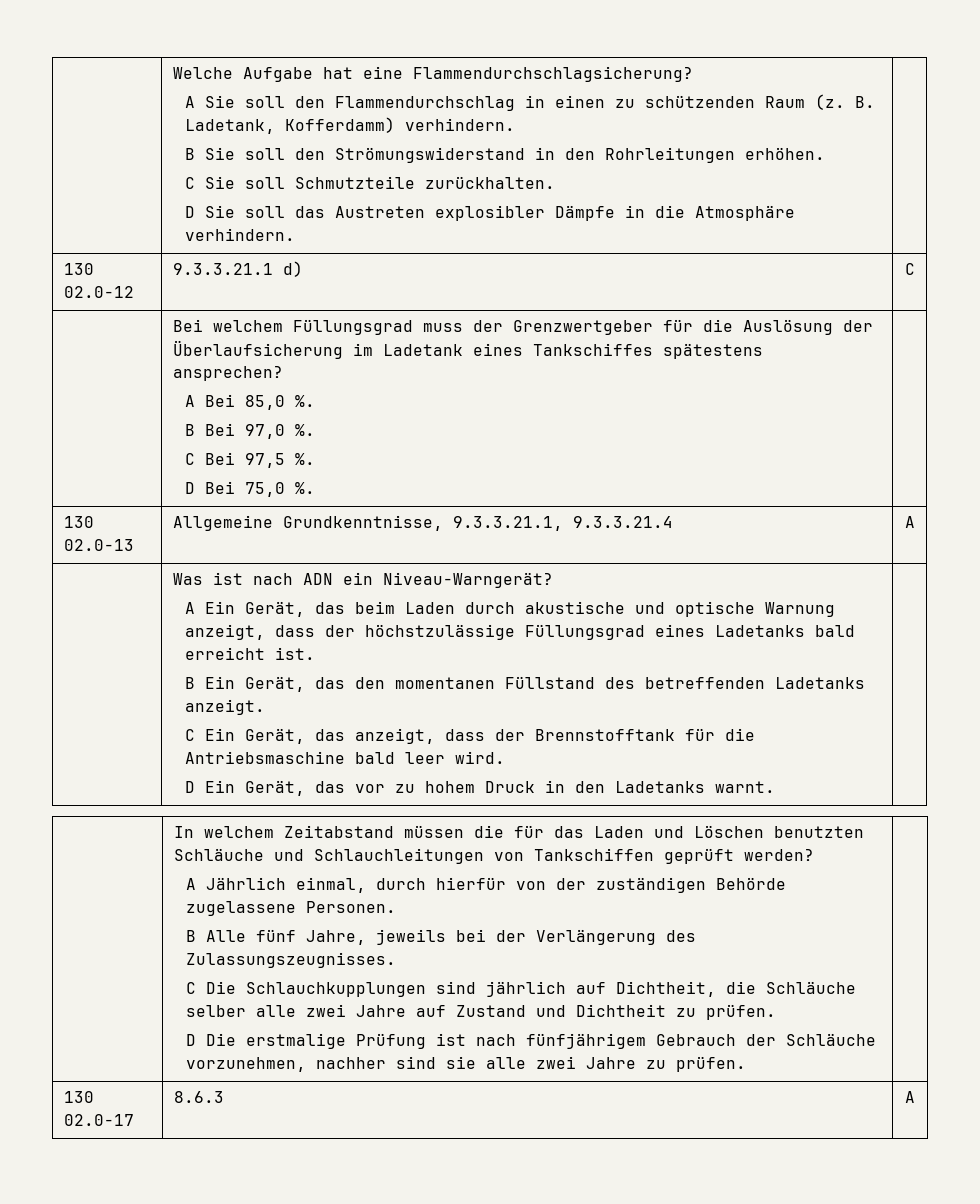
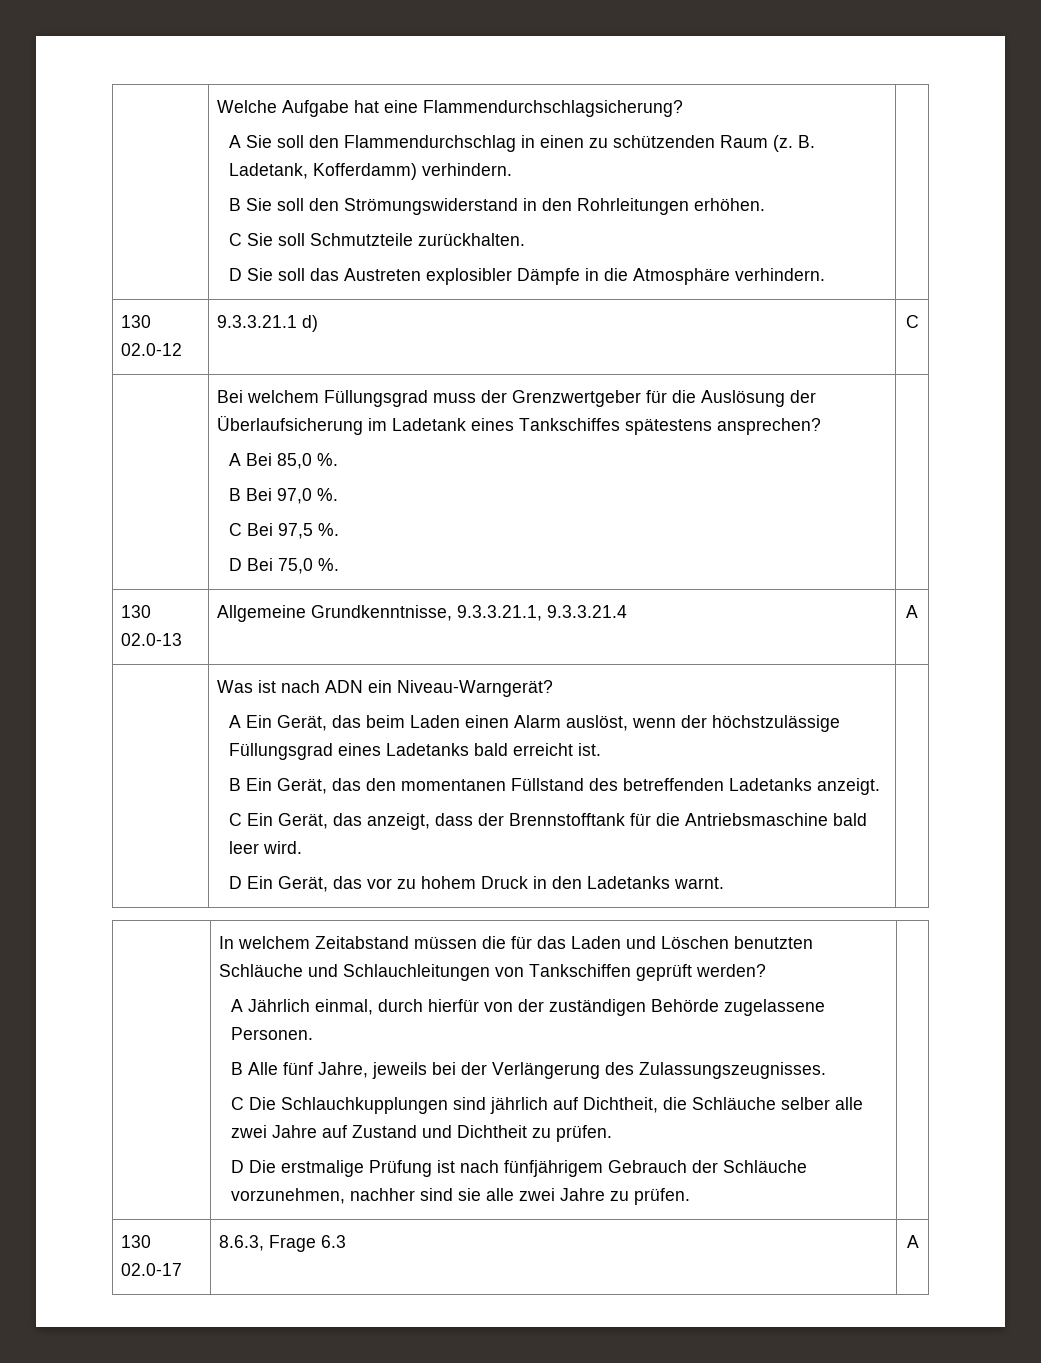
[464,601,835,617] [184,624,315,640] durch akustische und optische Warnung anzeigt, dass -> [464,715,676,731] einen Alarm auslöst, wenn
[173,1091,224,1103] 8.6.3 -> [219,1235,347,1252] 8.6.3, Frage 6.3

